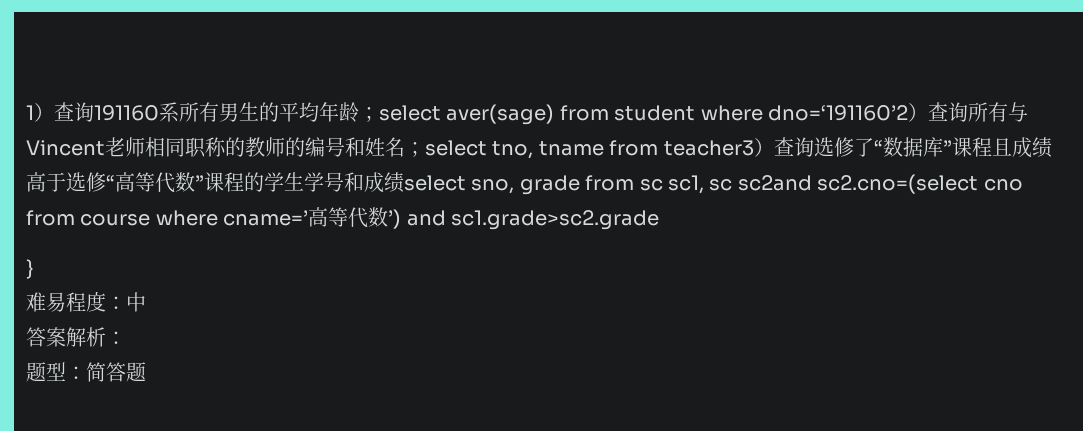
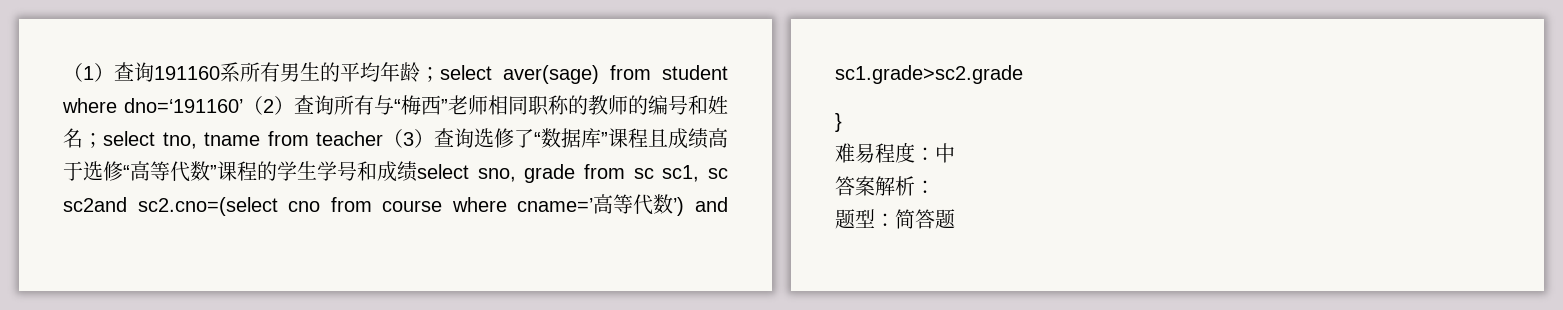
(26, 112) none -> [63,63,83,82] （
[767,105,908,121] dno=‘191160’2 -> [124,96,274,115] dno=‘191160’（2
[26,140,105,156] Vincent -> [394,95,448,115] “梅西”
[663,140,754,156] teacher3 -> [316,129,414,148] teacher（3

